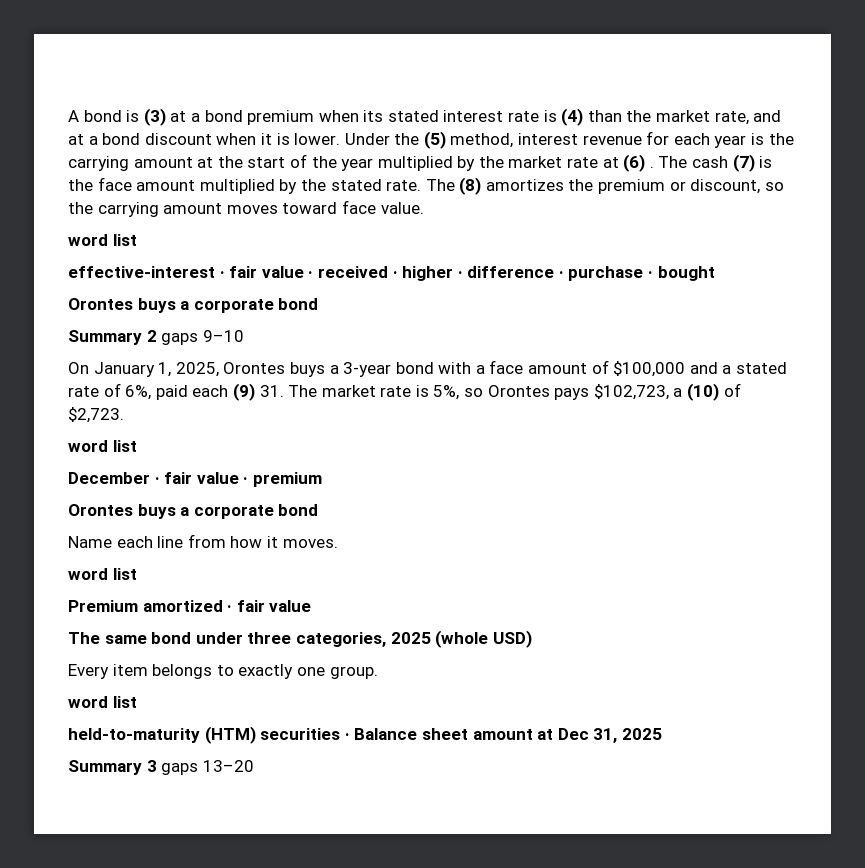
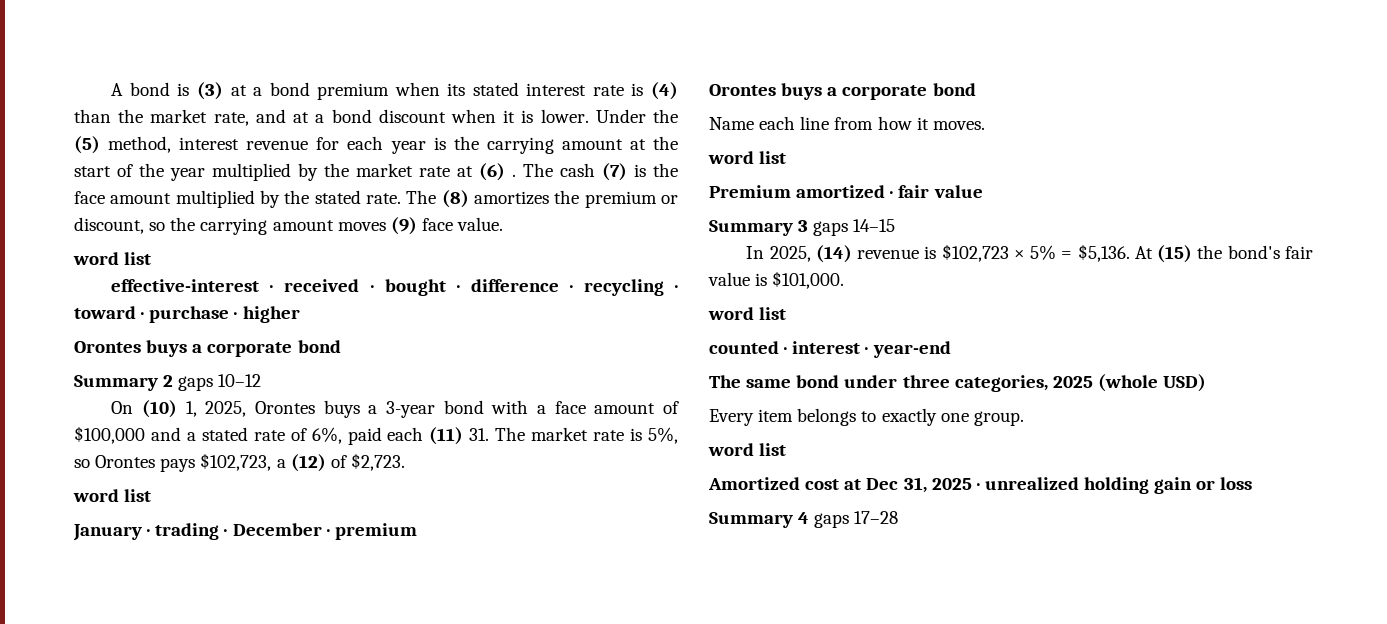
[282,202,338,214] toward -> [390,217,417,235] (9)
[229,266,314,278] fair value · -> (274, 288) none
[402,266,454,281] higher -> [384,279,446,296] bought
(564, 274) none -> [583,279,679,296] [74,306,145,319] recycling · toward ·
[657,266,715,281] bought -> [242,306,300,323] higher
[202,330,244,342] 9–10 -> [218,374,262,387] 10–12
[93,362,155,377] January -> [142,400,178,418] (10)
[232,383,255,401] (9) -> [429,427,464,445] (11)
[687,383,720,401] (10) -> [290,454,326,472] (12)
[68,472,239,484] December · fair value -> [73,523,322,541] January · trading · December
(312, 606) none -> [709,219,896,236] [746,244,1313,263] [708,271,845,289] [708,307,787,320] [709,341,951,358] // Summary 3 gaps 14–15 // In 2025, (14) revenue is $102,723 × 5% = $5,136. At (15) the bond's fair value is $101,000. // word list // counted · interest · year-end
[68,726,662,744] [68,760,254,775] held-to-maturity (HTM) securities · Balance sheet amount at Dec 31, 2025 // Summary 3 gaps 13–20 -> [708,477,1253,494] [709,511,899,528] Amortized cost at Dec 31, 2025 · unrealized holding gain or loss // Summary 4 gaps 17–28

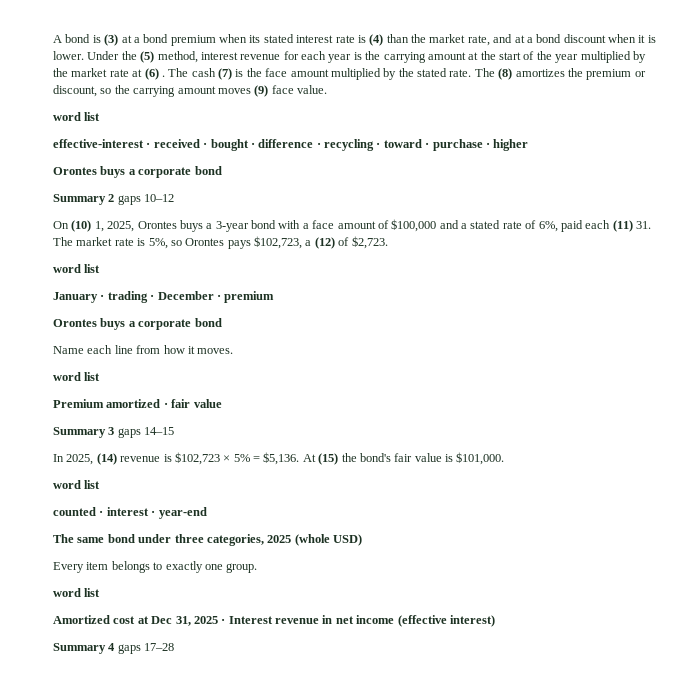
[984,477,1253,494] unrealized holding gain or loss -> [228,615,495,627] Interest revenue in net income (effective interest)

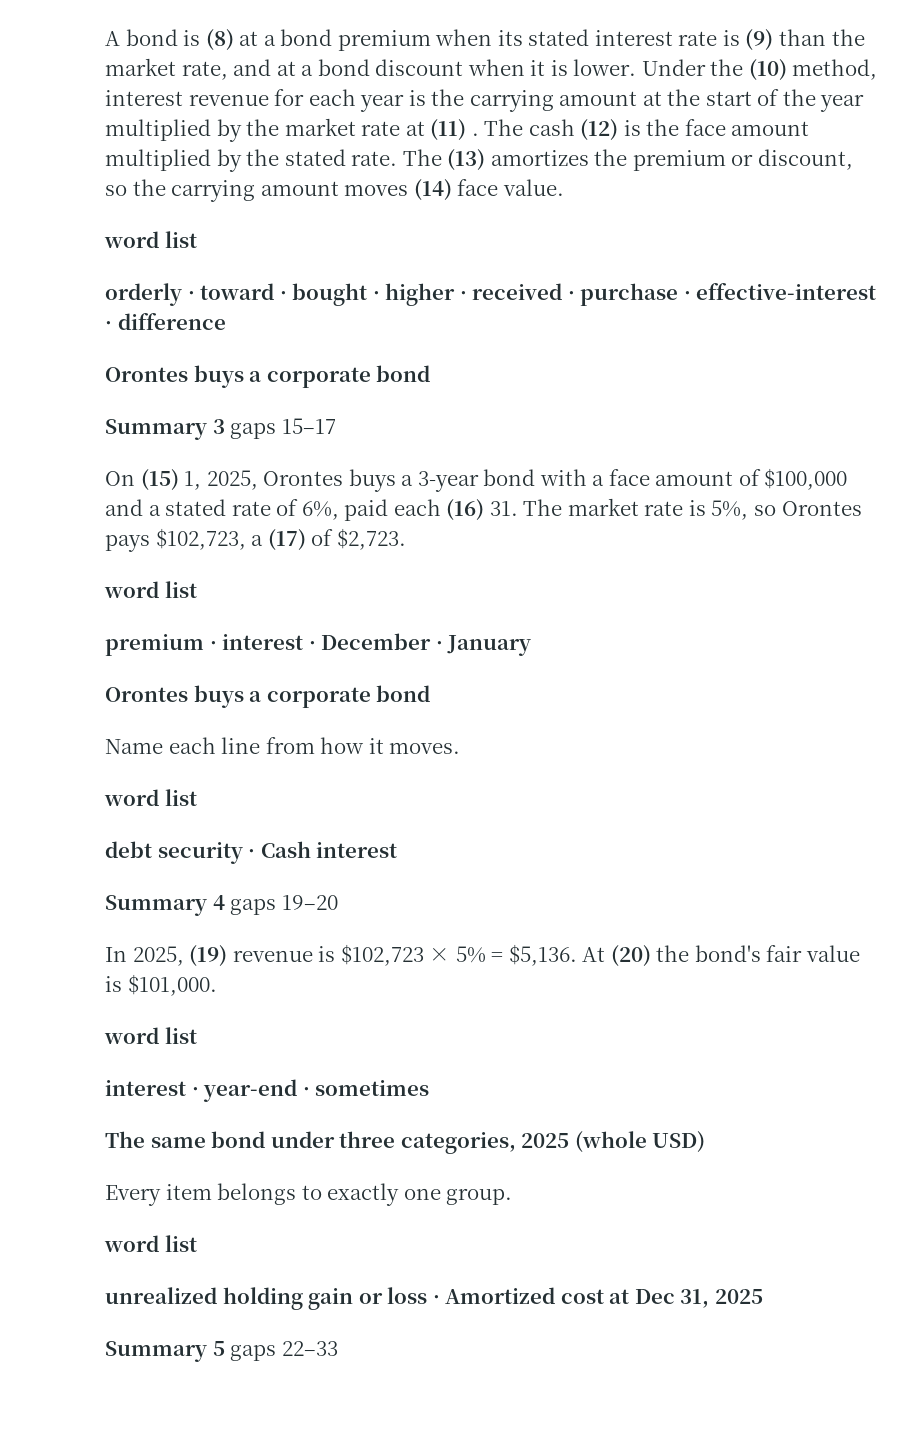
[104,34,119,46] (3) -> [205,29,234,51] (8)
[369,34,384,46] (4) -> [745,29,774,51] (9)
[140,51,155,63] (5) -> [748,59,787,81] (10)
[144,68,159,80] (6) -> [430,119,467,141] (11)
[218,68,232,80] (7) -> [580,119,619,141] (12)
[498,68,513,80] (8) -> [447,149,486,171] (13)
[254,85,269,97] (9) -> [413,179,452,201] (14)
[53,139,529,151] effective-interest · received · bought · difference · recycling · toward · purchase · higher -> [105,283,877,306] [105,313,226,330] orderly · toward · bought · higher · received · purchase · effective-interest · difference
[108,194,175,205] 2 gaps 10–12 -> [212,418,336,439] 3 gaps 15–17
[71,220,92,232] (10) -> [140,469,179,491] (15)
[612,220,633,232] (11) -> [446,499,485,521] (16)
[314,237,335,249] (12) -> [267,529,306,551] (17)
[53,291,148,303] January · trading -> [105,634,304,656] premium · interest
[224,291,275,303] premium -> [447,635,532,656] January
[53,399,222,408] [53,427,175,438] Premium amortized · fair value // Summary 3 gaps 14–15 -> [105,841,398,864] [105,895,338,916] debt security · Cash interest // Summary 4 gaps 19–20
[96,453,117,465] (14) -> [189,945,228,967] (19)
[318,453,339,465] (15) -> [610,945,651,967] (20)
[53,507,104,516] counted · -> (197, 1035) none
(207, 513) none -> [302,1080,430,1096] · sometimes
(101, 592) none -> [105,1287,440,1310] unrealized holding gain or loss ·
[221,615,495,627] [53,643,175,654] · Interest revenue in net income (effective interest) // Summary 4 gaps 17–28 -> [105,1341,338,1362] // Summary 5 gaps 22–33

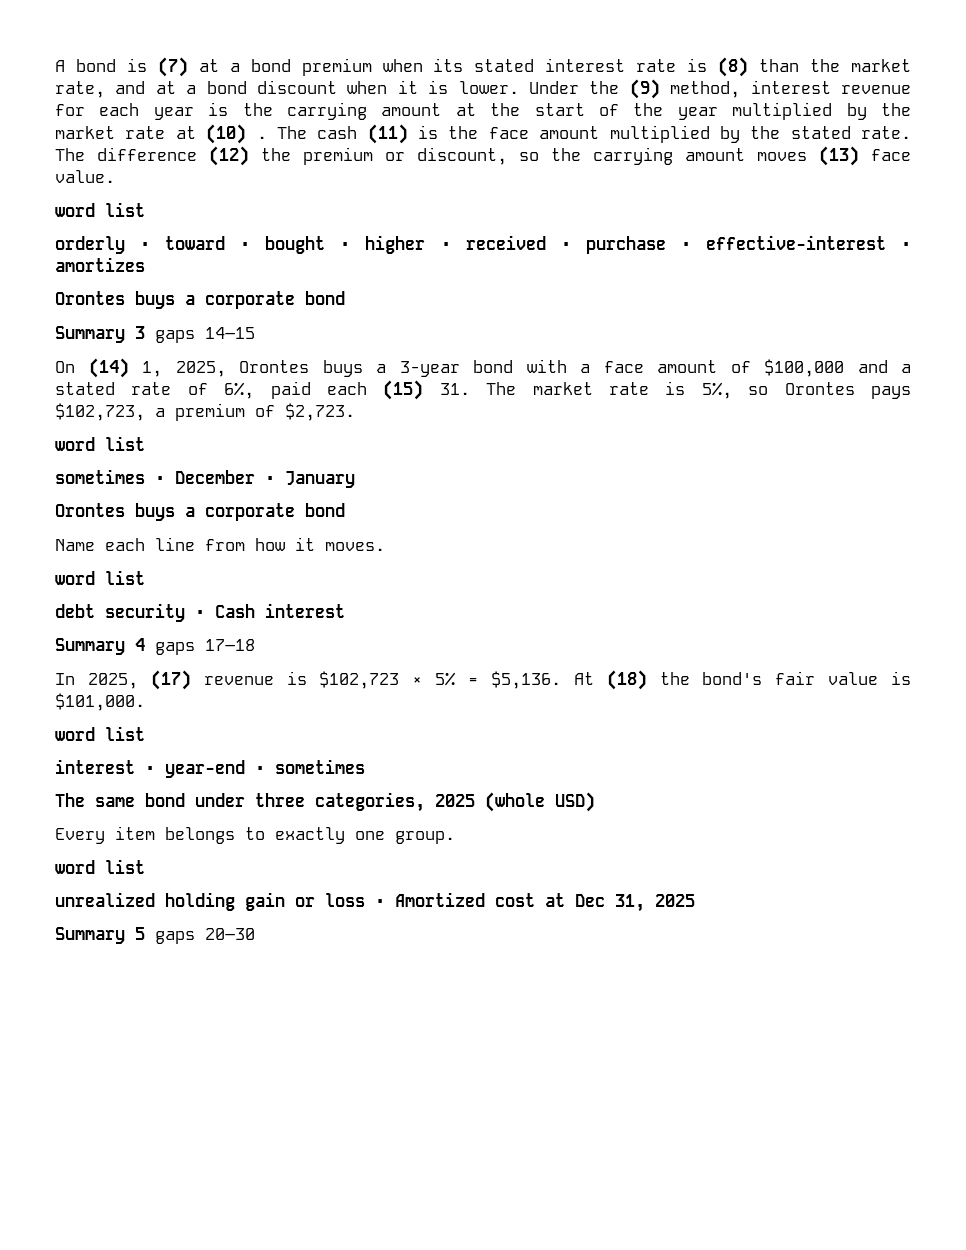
[205,29,234,51] (8) -> [157,57,188,77] (7)
[745,29,774,51] (9) -> [718,57,749,77] (8)
[748,59,787,81] (10) -> [629,79,660,99] (9)
[430,119,467,141] (11) -> [206,124,247,144] (10)
[580,119,619,141] (12) -> [367,124,408,144] (11)
[447,149,589,171] (13) amortizes -> [97,146,249,166] difference (12)
[413,179,452,201] (14) -> [819,146,859,166] (13)
[117,313,226,330] difference -> [55,257,145,272] amortizes
[281,418,336,434] 15–17 -> [205,327,255,339] 14–15
[140,469,179,491] (15) -> [88,358,129,378] (14)
[446,499,485,521] (16) -> [383,380,424,400] (15)
[267,529,306,551] (17) -> [175,403,245,421] premium
[105,634,304,656] premium · interest -> [55,469,145,484] sometimes
[281,895,338,910] 19–20 -> [205,639,255,651] 17–18
[189,945,228,967] (19) -> [150,670,191,690] (17)
[610,945,651,967] (20) -> [606,670,647,690] (18)
[281,1341,338,1356] 22–33 -> [205,928,255,940] 20–30

